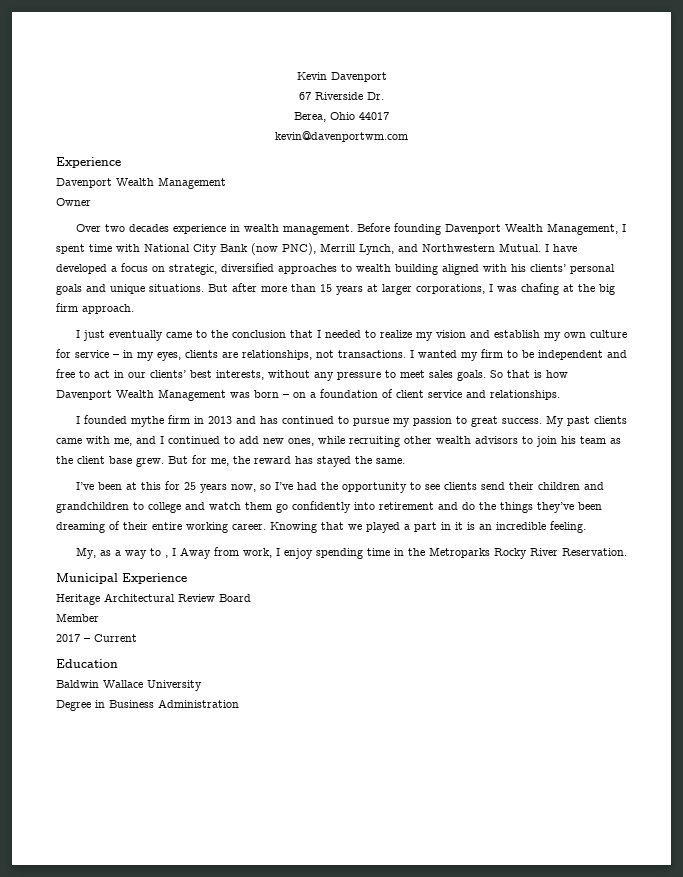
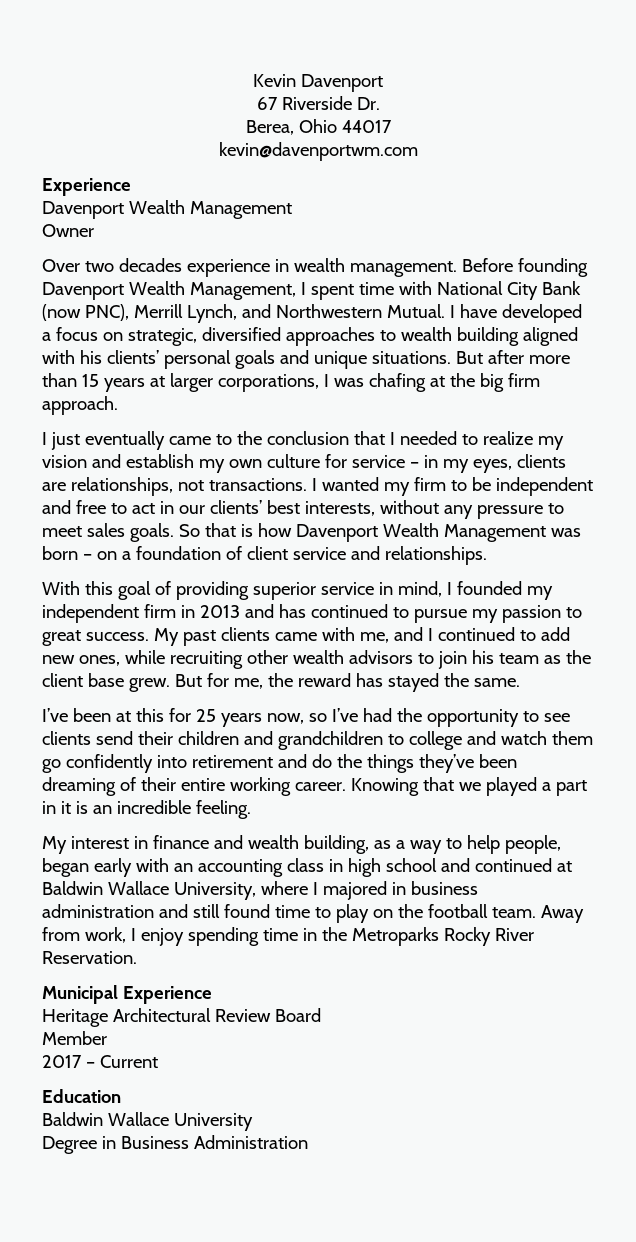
[75,415,164,427] I founded mythe -> [42,581,553,600] [42,604,139,623] With this goal of providing superior service in mind, I founded my independent
[75,547,176,559] My, as a way to , I -> [42,835,561,854] [42,858,572,877] [42,881,478,900] [42,904,536,923] My interest in finance and wealth building, as a way to help people, began early with an accounting class in high school and continued at Baldwin Wallace University, where I majored in business administration and still found time to play on the football team.

